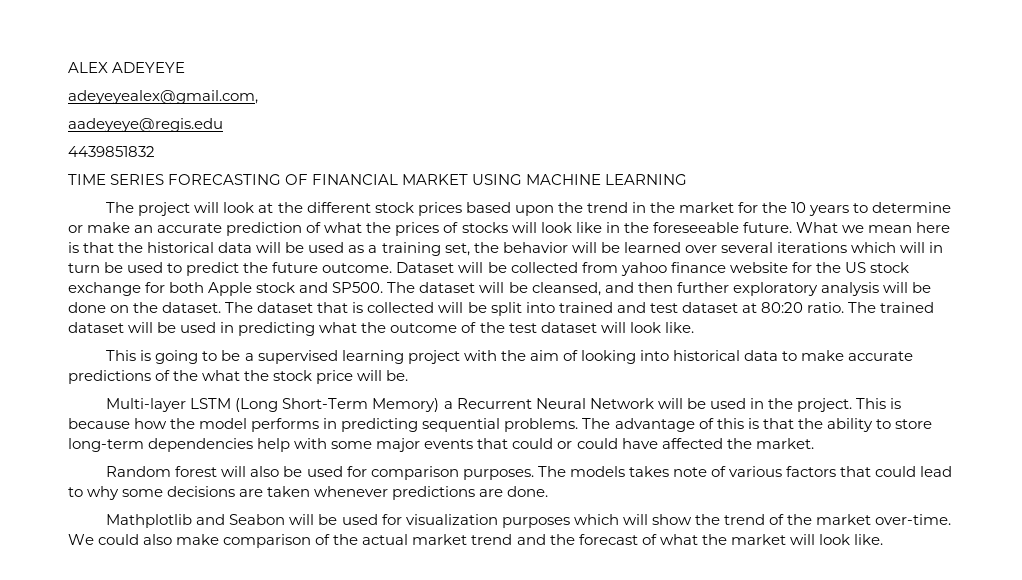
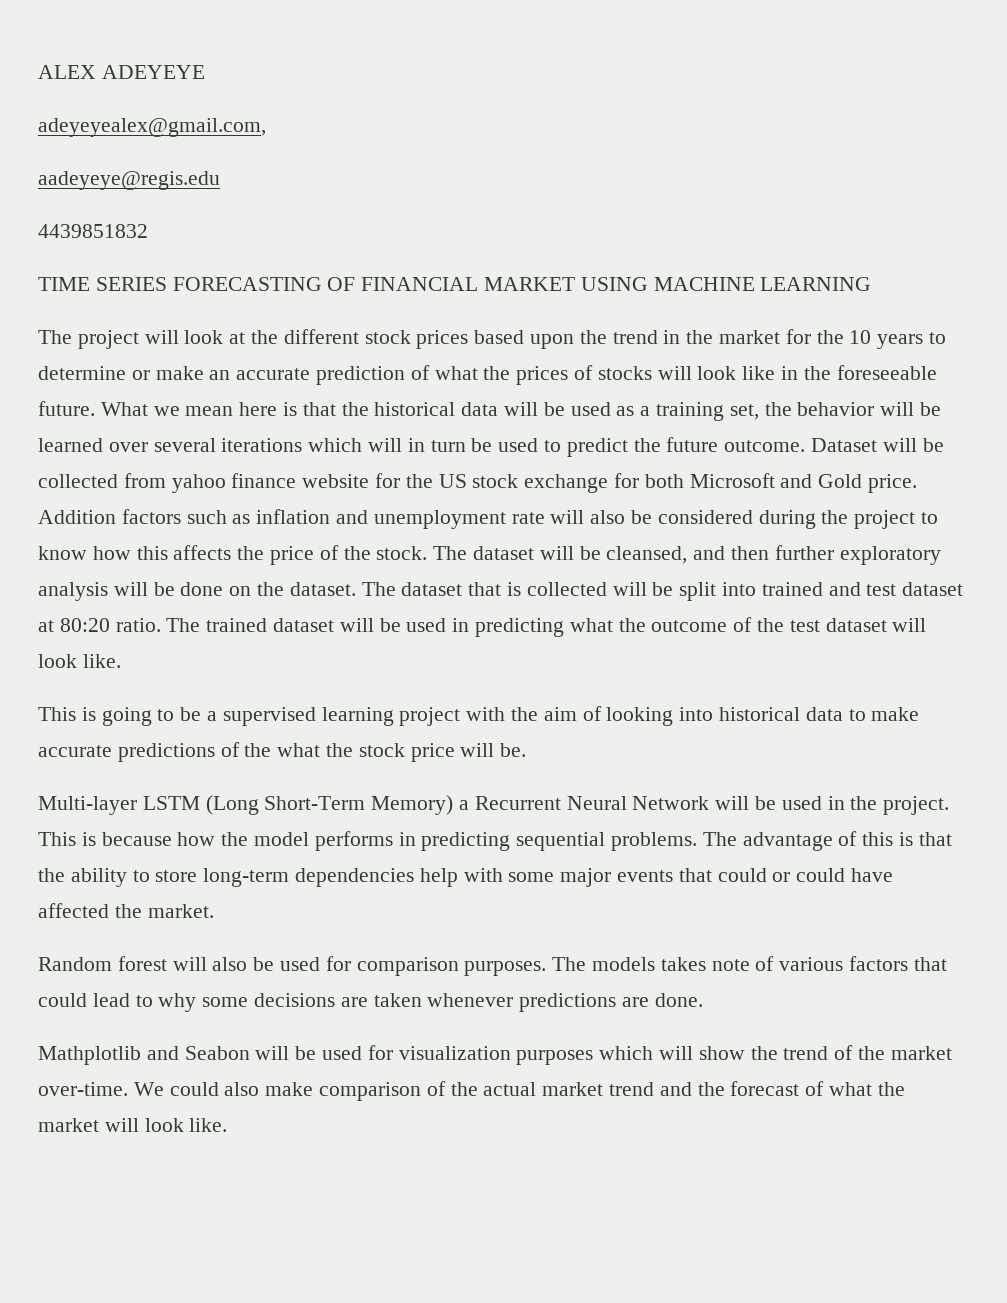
[208,282,384,296] Apple stock and SP500. -> [689,473,918,493] [38,509,939,529] [38,545,428,565] Microsoft and Gold price. Addition factors such as inflation and unemployment rate will also be considered during the project to know how this affects the price of the stock.

